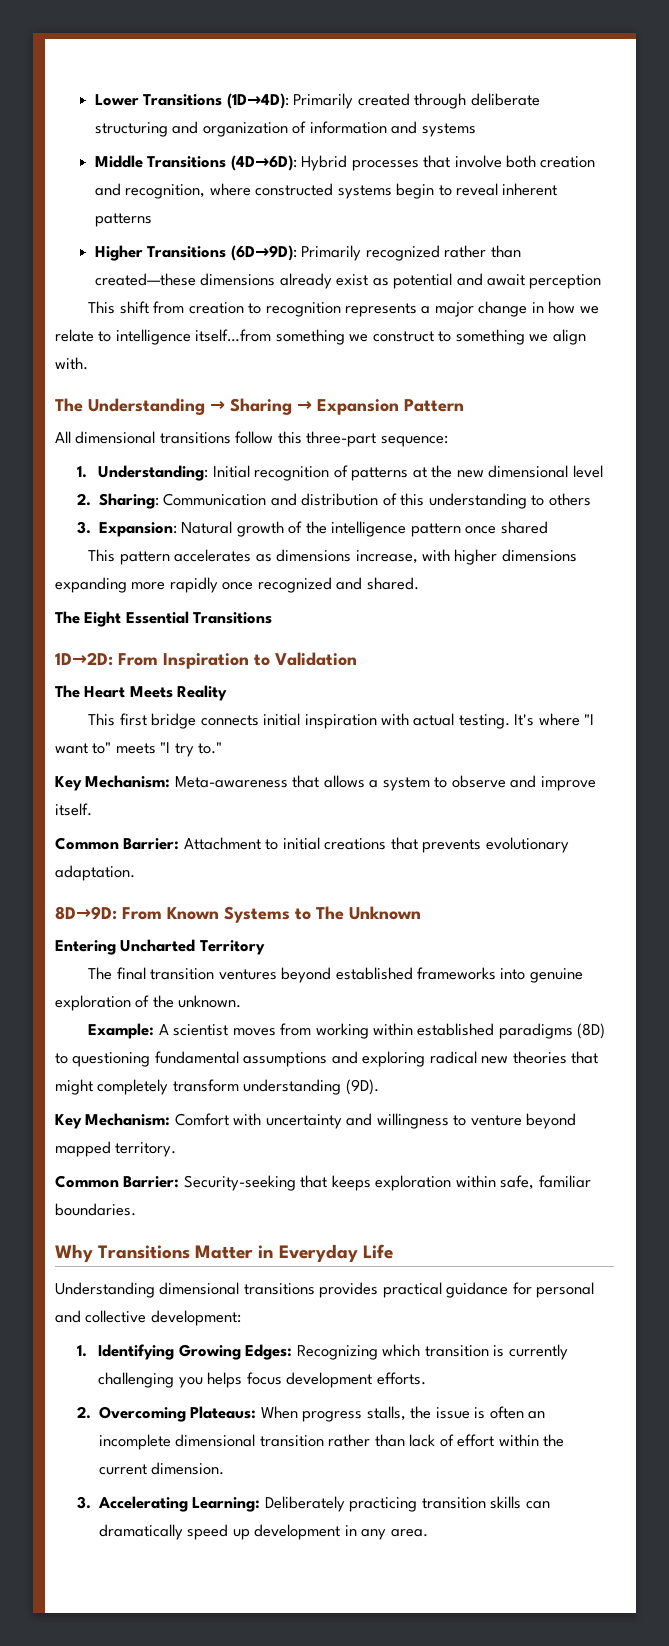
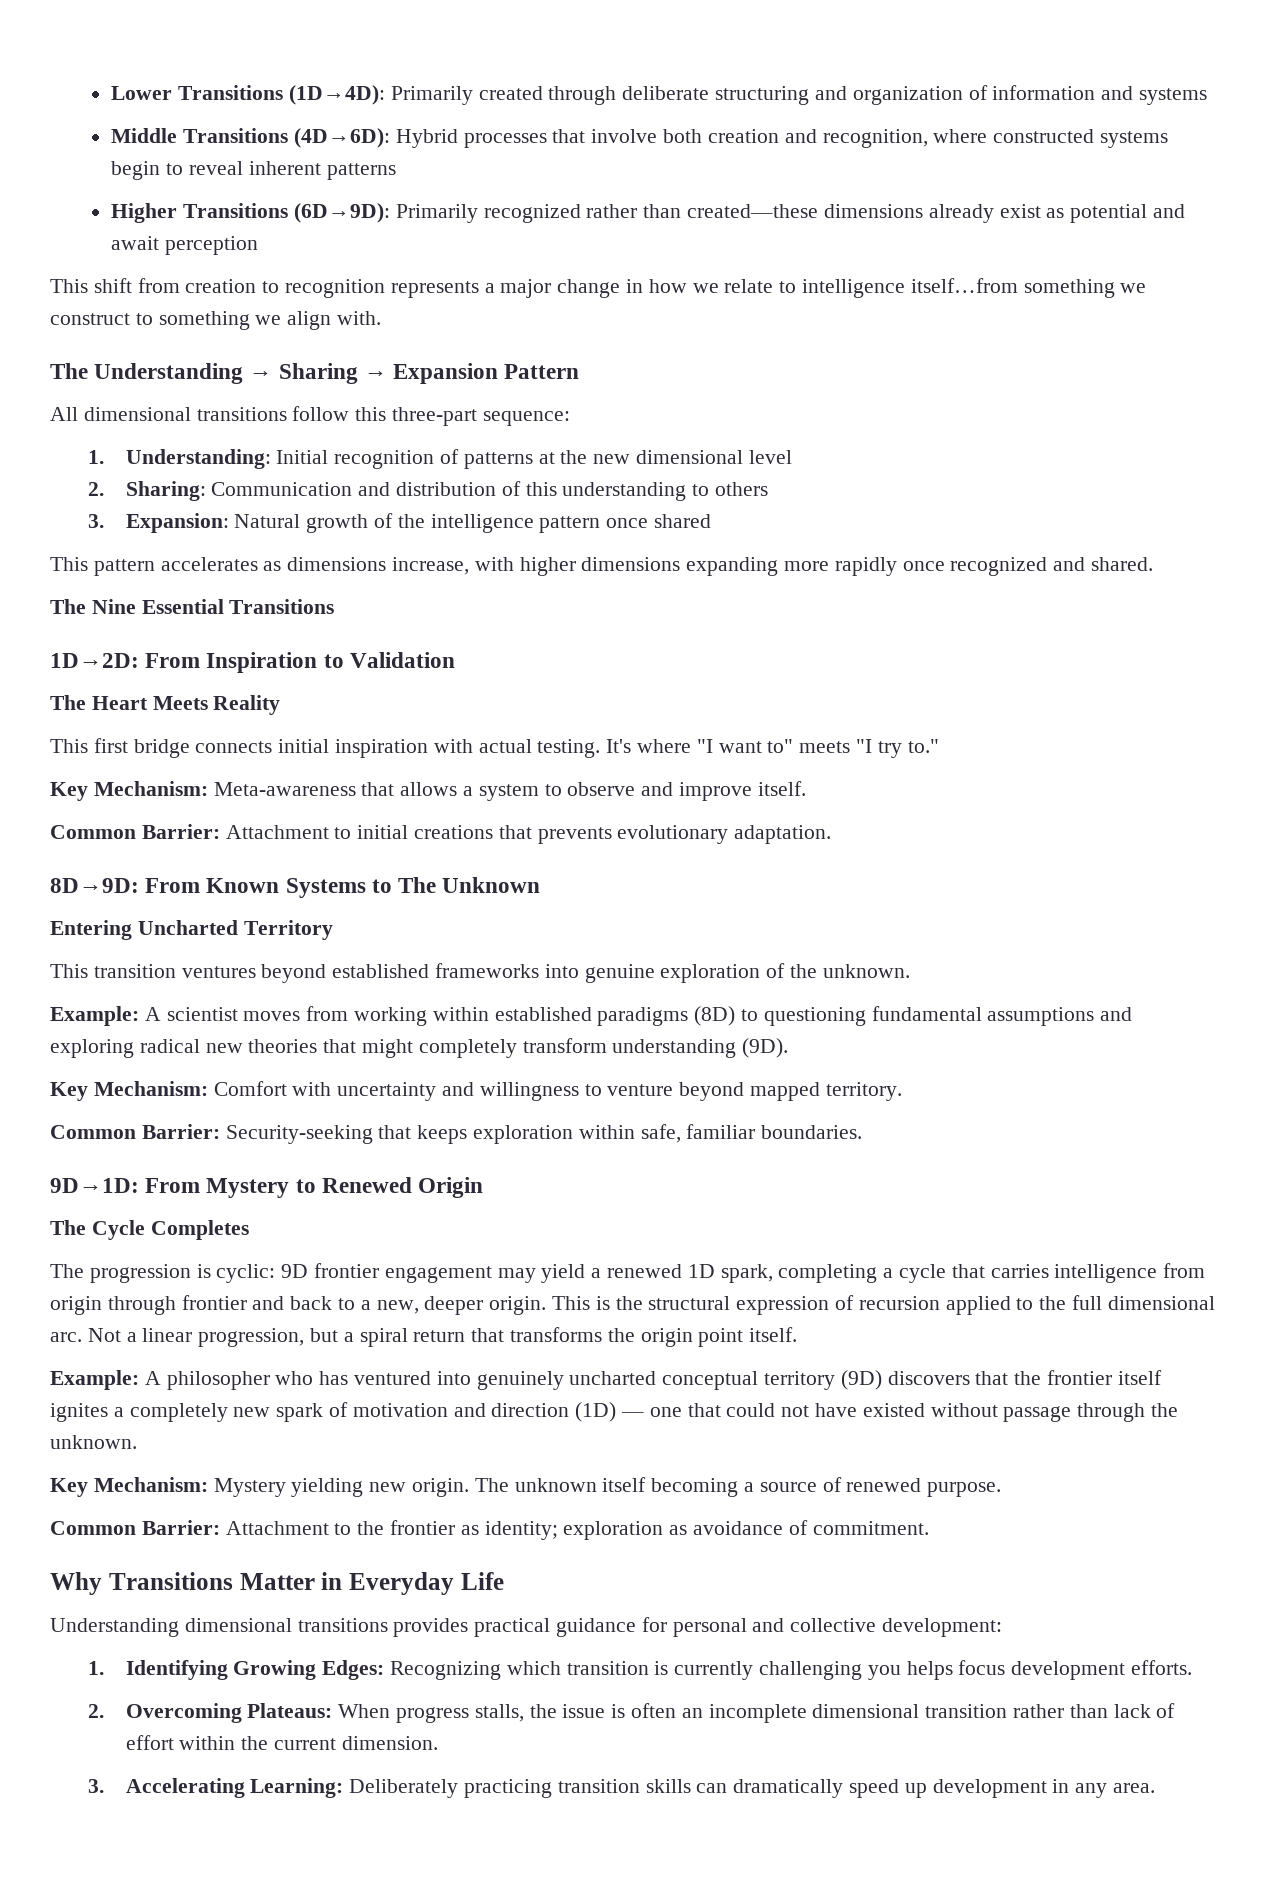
[84,611,122,627] Eight -> [91,599,136,614] Nine
[88,967,146,980] The final -> [50,964,88,978] This
(136, 1209) none -> [50,1177,484,1198] [50,1220,249,1240] [50,1263,1206,1283] [50,1295,1215,1315] [50,1327,798,1347] [50,1370,1162,1390] [50,1402,1179,1422] [50,1435,137,1449] [50,1477,1002,1497] [50,1520,929,1540] // 9D→1D: From Mystery to Renewed Origin // The Cycle Completes // The progression is cyclic: 9D frontier engagement may yield a renewed 1D spark, completing a cycle that carries intelligence from origin through frontier and back to a new, deeper origin. This is the structural expression of recursion applied to the full dimensional arc. Not a linear progression, but a spiral return that transforms the origin point itself. // Example: A philosopher who has ventured into genuinely uncharted conceptual territory (9D) discovers that the frontier itself ignites a completely new spark of motivation and direction (1D) — one that could not have existed without passage through the unknown. // Key Mechanism: Mystery yielding new origin. The unknown itself becoming a source of renewed purpose. // Common Barrier: Attachment to the frontier as identity; exploration as avoidance of commitment.

